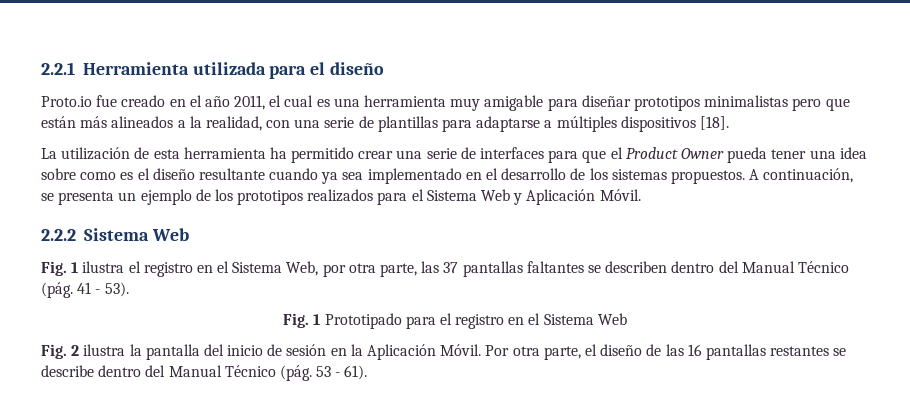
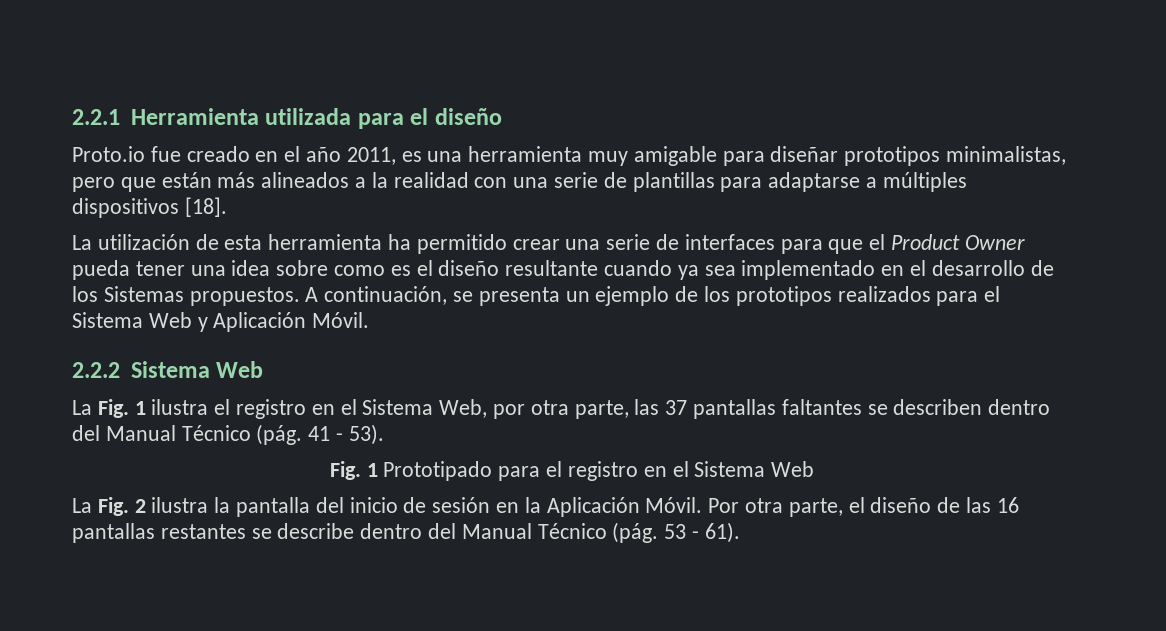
[269,95,314,107] el cual -> (396, 156) none
[704,95,789,107] minimalistas -> [946,146,1067,165] minimalistas,
[205,116,262,131] realidad, -> [393,172,469,188] realidad
[611,169,667,180] sistemas -> [103,286,184,302] Sistemas
(189, 234) none -> [72,400,92,415] La
(627, 319) none -> [72,498,92,513] La

